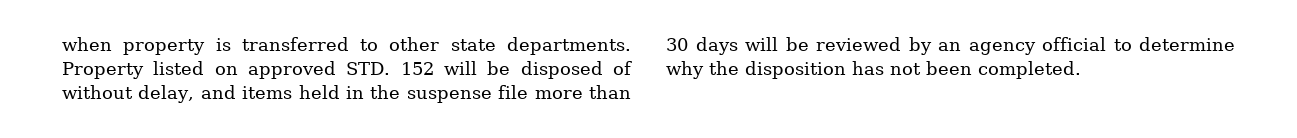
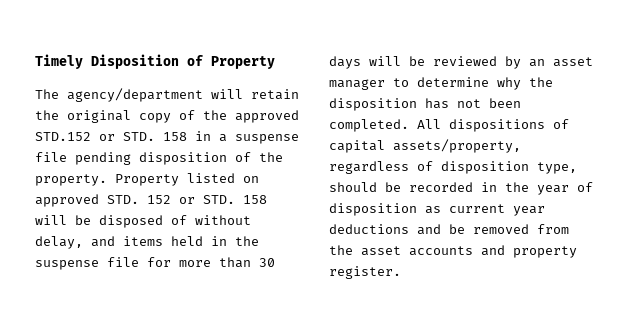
[62,37,631,55] when property is transferred to other state departments. -> [35,54,275,69] [35,88,299,102] [35,110,299,123] [35,131,299,144] [35,152,283,165] [35,174,107,186] Timely Disposition of Property // The agency/department will retain the original copy of the approved STD.152 or STD. 158 in a suspense file pending disposition of the property.
(434, 68) none -> [179,195,267,204] or STD. 158
(529, 92) none -> [147,257,171,267] for
[968,37,1106,55] agency official -> [553,57,593,67] [329,79,385,90] asset manager
(1081, 70) none -> [417,119,569,132] [329,139,521,153] [329,161,577,174] [329,182,593,195] [329,203,545,216] [329,224,569,235] [329,245,577,258] [329,266,401,279] All dispositions of capital assets/property, regardless of disposition type, should be recorded in the year of disposition as current year deductions and be removed from the asset accounts and property register.

